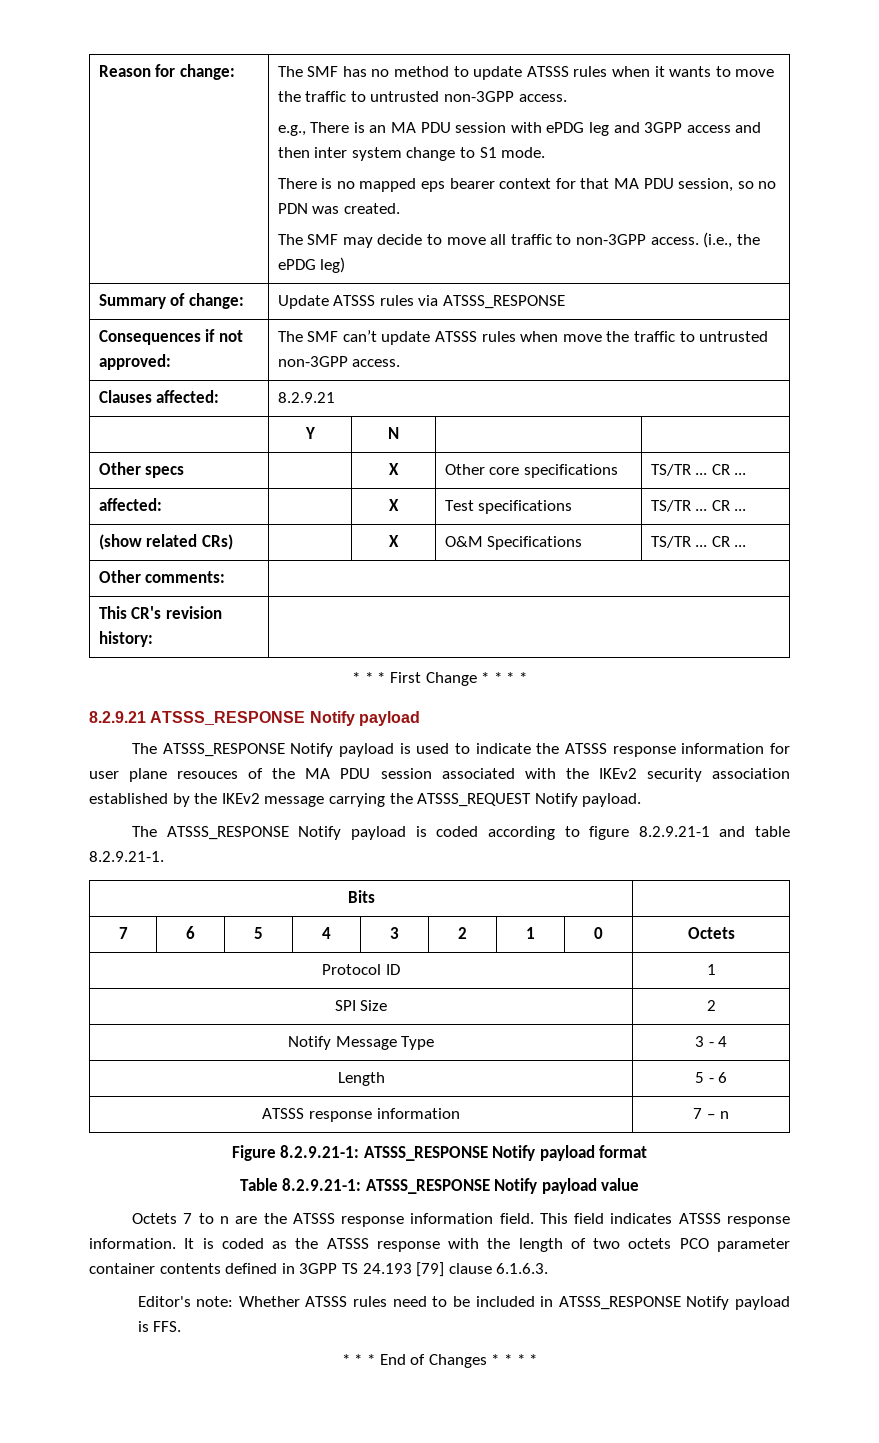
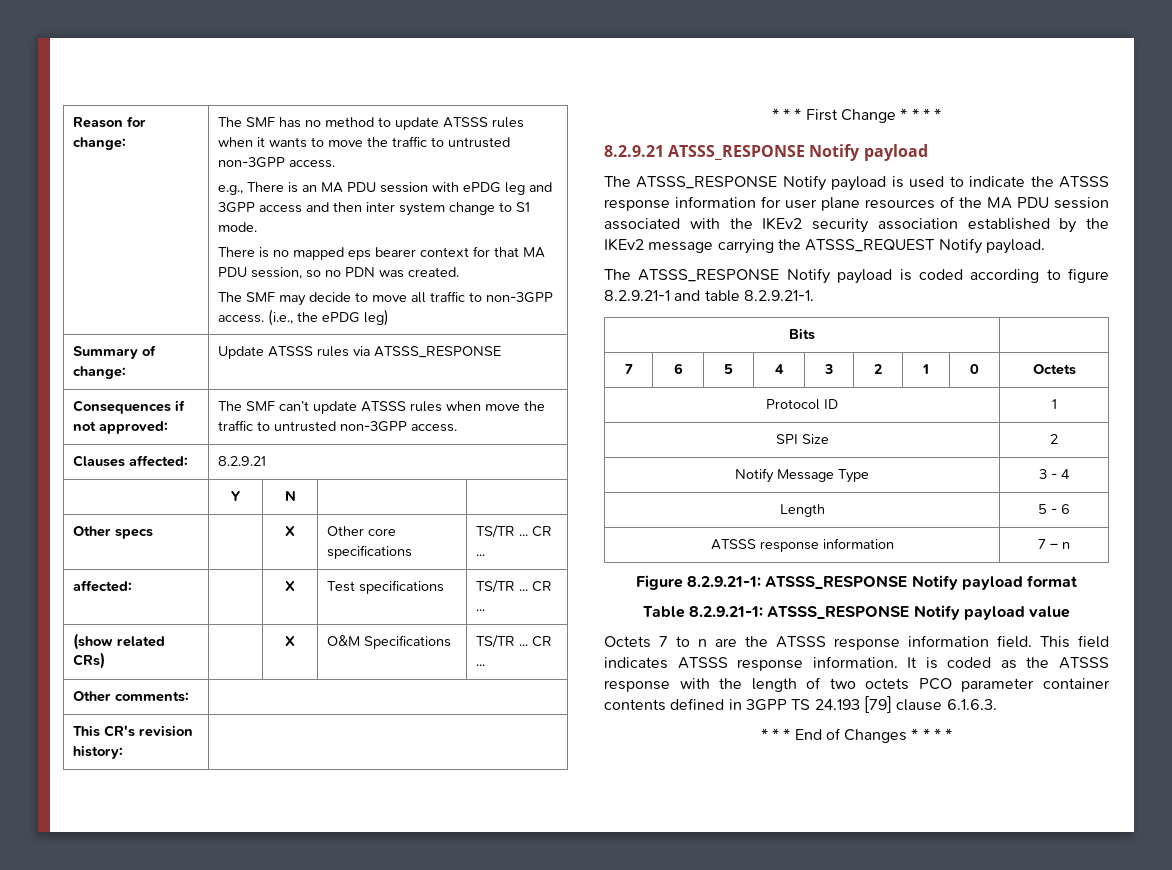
[177,771,239,779] resouces -> [865,199,935,209] resources
[137,1296,790,1310] [137,1321,182,1332] // Editor's note: Whether ATSSS rules need to be included in ATSSS_RESPONSE Notify payload is FFS. -> (997, 704) none

